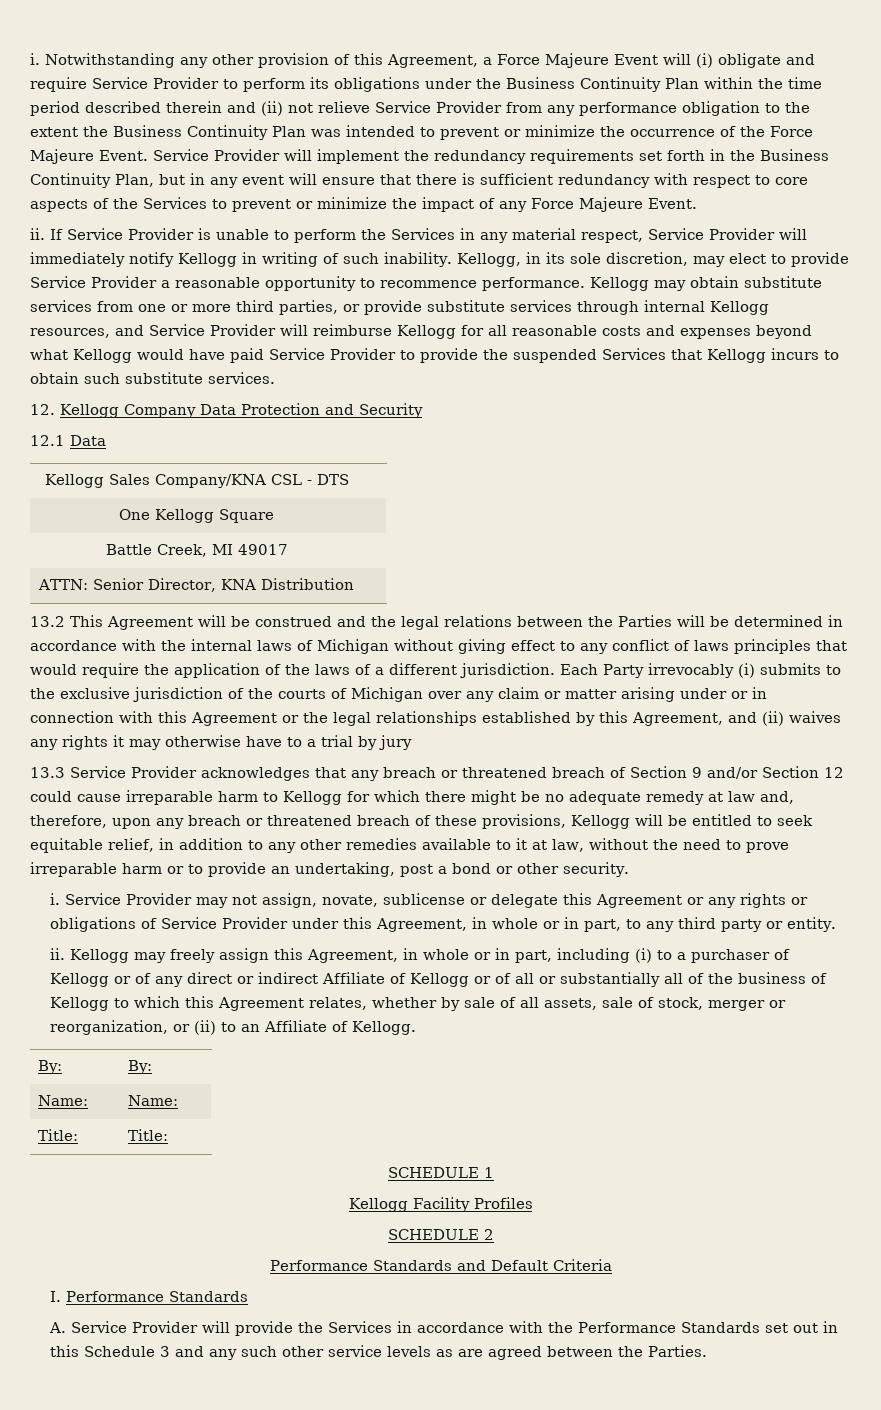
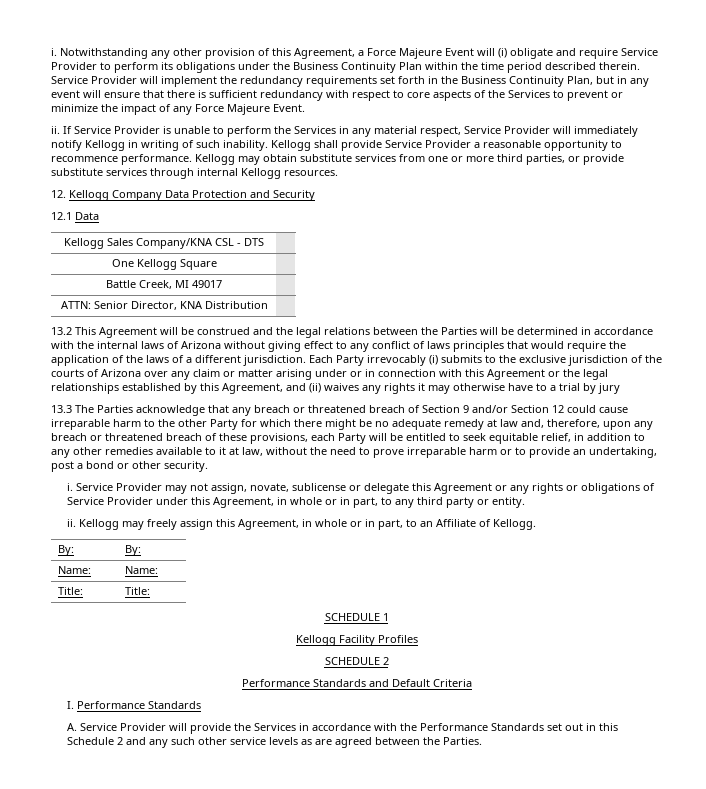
[166,101,810,116] [30,125,813,140] [30,149,148,164] therein and (ii) not relieve Service Provider from any performance obligation to the extent the Business Continuity Plan was intended to prevent or minimize the occurrence of the Force Majeure Event. -> [599,62,640,70] therein.
[456,252,786,267] Kellogg, in its sole discretion, may elect to -> [271,140,338,151] Kellogg shall
[30,324,812,339] [30,348,839,363] [30,372,275,384] resources, and Service Provider will reimburse Kellogg for all reasonable costs and expenses beyond what Kellogg would have paid Service Provider to provide the suspended Services that Kellogg incurs to obtain such substitute services. -> [284,170,338,176] resources.
[317,639,389,654] Michigan -> [181,341,221,349] Arizona
[351,687,423,702] Michigan -> [101,369,141,377] Arizona
[70,766,310,781] Service Provider acknowledges -> [75,405,205,416] The Parties acknowledge
[283,791,342,805] Kellogg -> [158,419,238,430] the other Party
[571,815,630,829] Kellogg -> [311,433,366,444] each Party
[557,948,791,963] [50,972,828,987] [50,996,787,1011] [50,1020,217,1035] including (i) to a purchaser of Kellogg or of any direct or indirect Affiliate of Kellogg or of all or substantially all of the business of Kellogg to which this Agreement relates, whether by sale of all assets, sale of stock, merger or reorganization, or (ii) -> (403, 524) none
[160,1346,171,1357] 3 -> [116,737,123,745] 2

